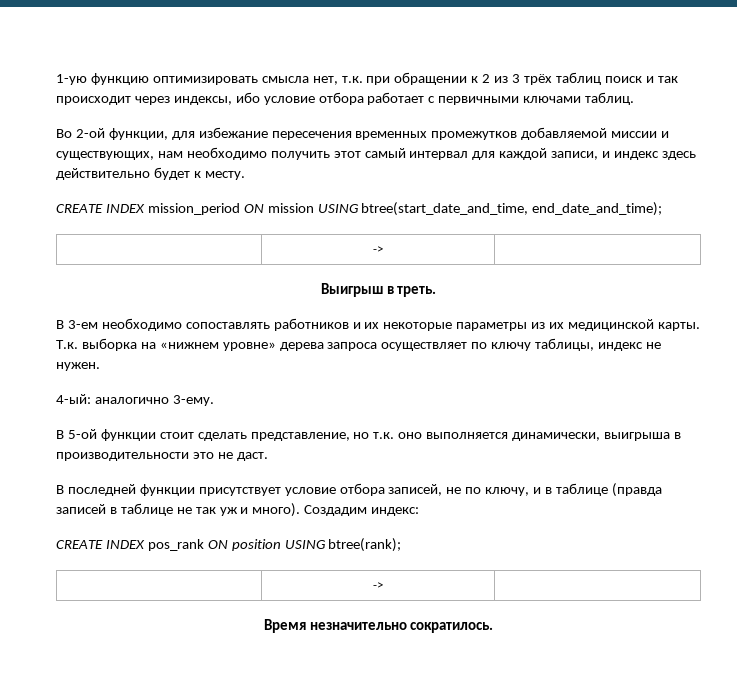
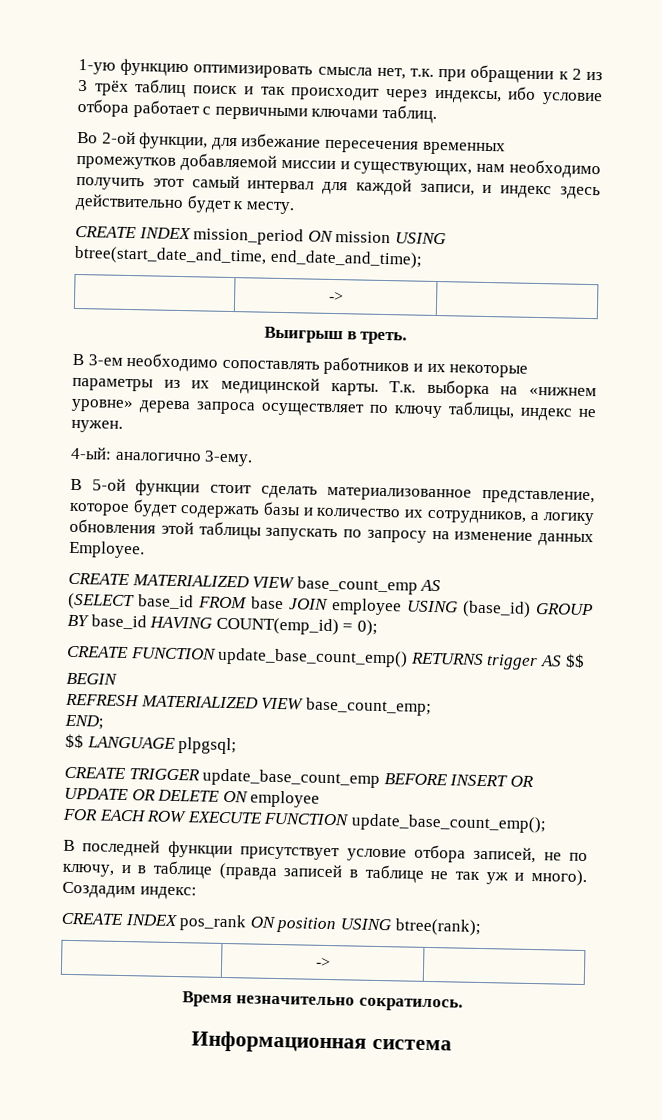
[250,432,681,441] [56,452,268,461] представление, но т.к. оно выполняется динамически, выигрыша в производительности это не даст. -> [327,486,595,505] [69,499,594,526] [69,518,594,547] [69,540,145,559] [68,572,442,595] [67,592,593,618] [67,614,378,636] [67,645,585,671] [66,672,118,685] [65,693,432,716] [64,714,104,730] [65,733,238,755] [64,766,534,789] [64,787,321,808] [62,808,547,834] материализованное представление, которое будет содержать базы и количество их сотрудников, а логику обновления этой таблицы запускать по запросу на изменение данных Employee. // CREATE MATERIALIZED VIEW base_count_emp AS // (SELECT base_id FROM base JOIN employee USING (base_id) GROUP BY base_id HAVING COUNT(emp_id) = 0); // CREATE FUNCTION update_base_count_emp() RETURNS trigger AS $$ // BEGIN // REFRESH MATERIALIZED VIEW base_count_emp; // END; // $$ LANGUAGE plpgsql; // CREATE TRIGGER update_base_count_emp BEFORE INSERT OR UPDATE OR DELETE ON employee // FOR EACH ROW EXECUTE FUNCTION update_base_count_emp();
(494, 627) none -> [191,1030,452,1054] // Информационная система

